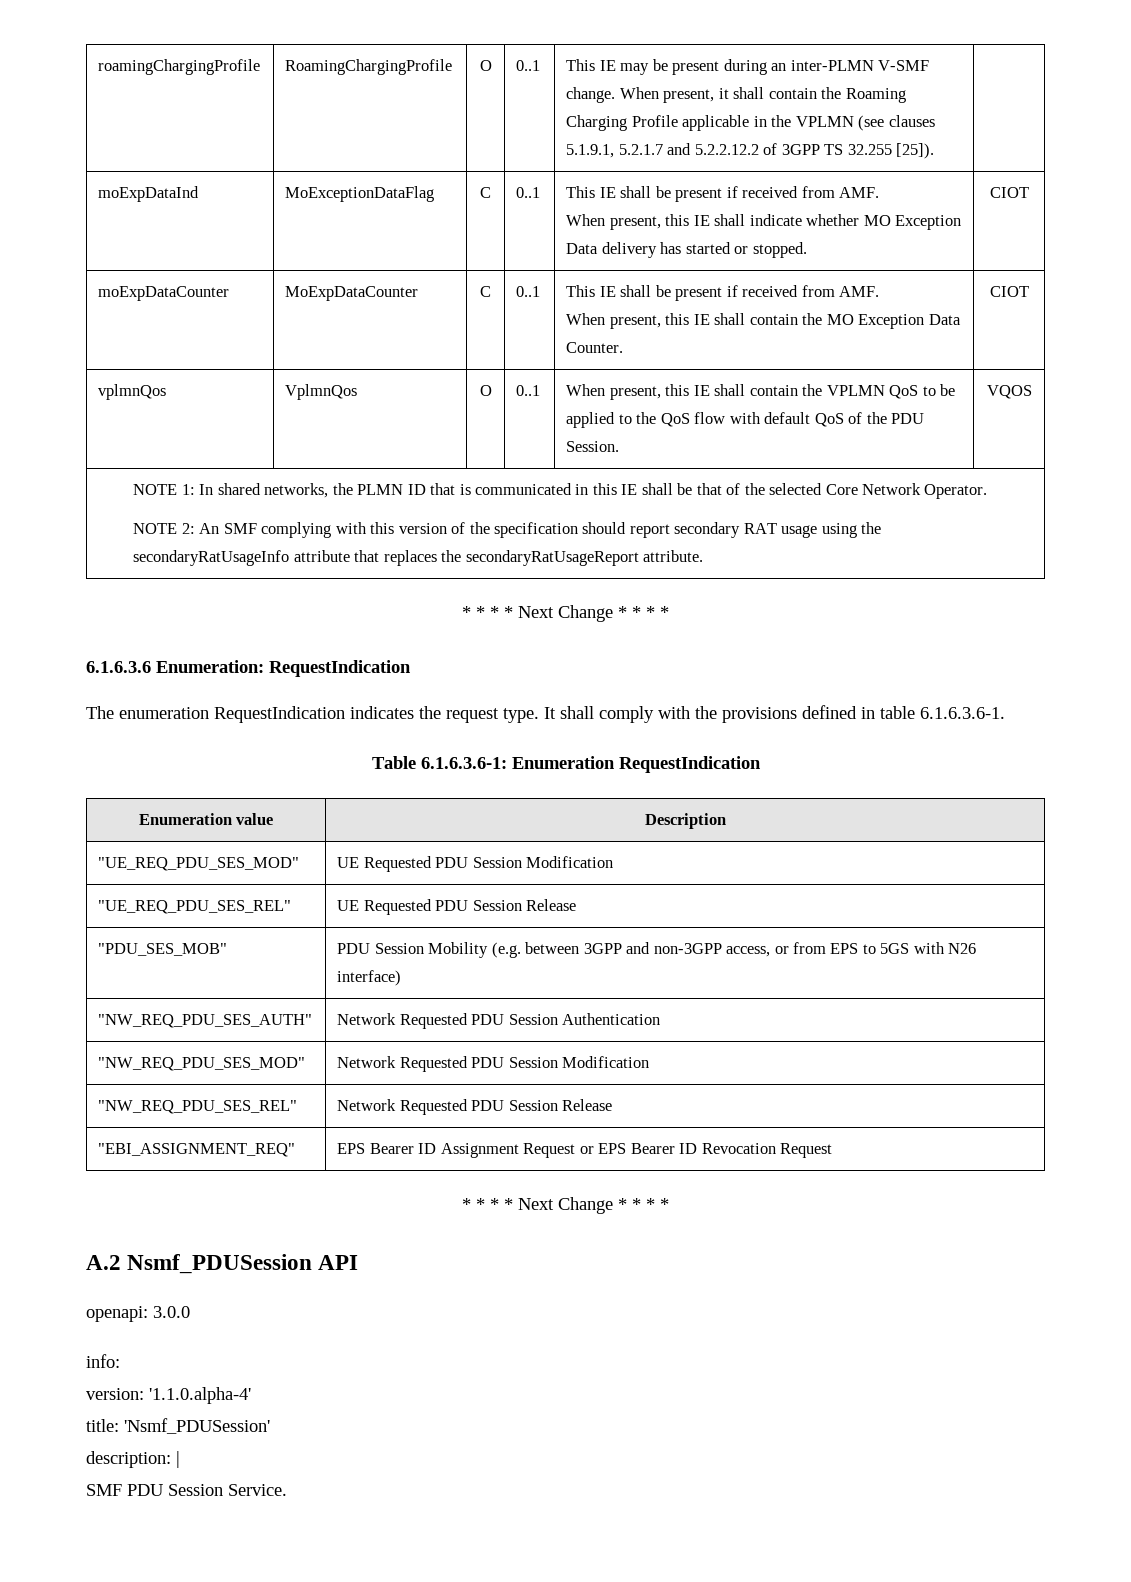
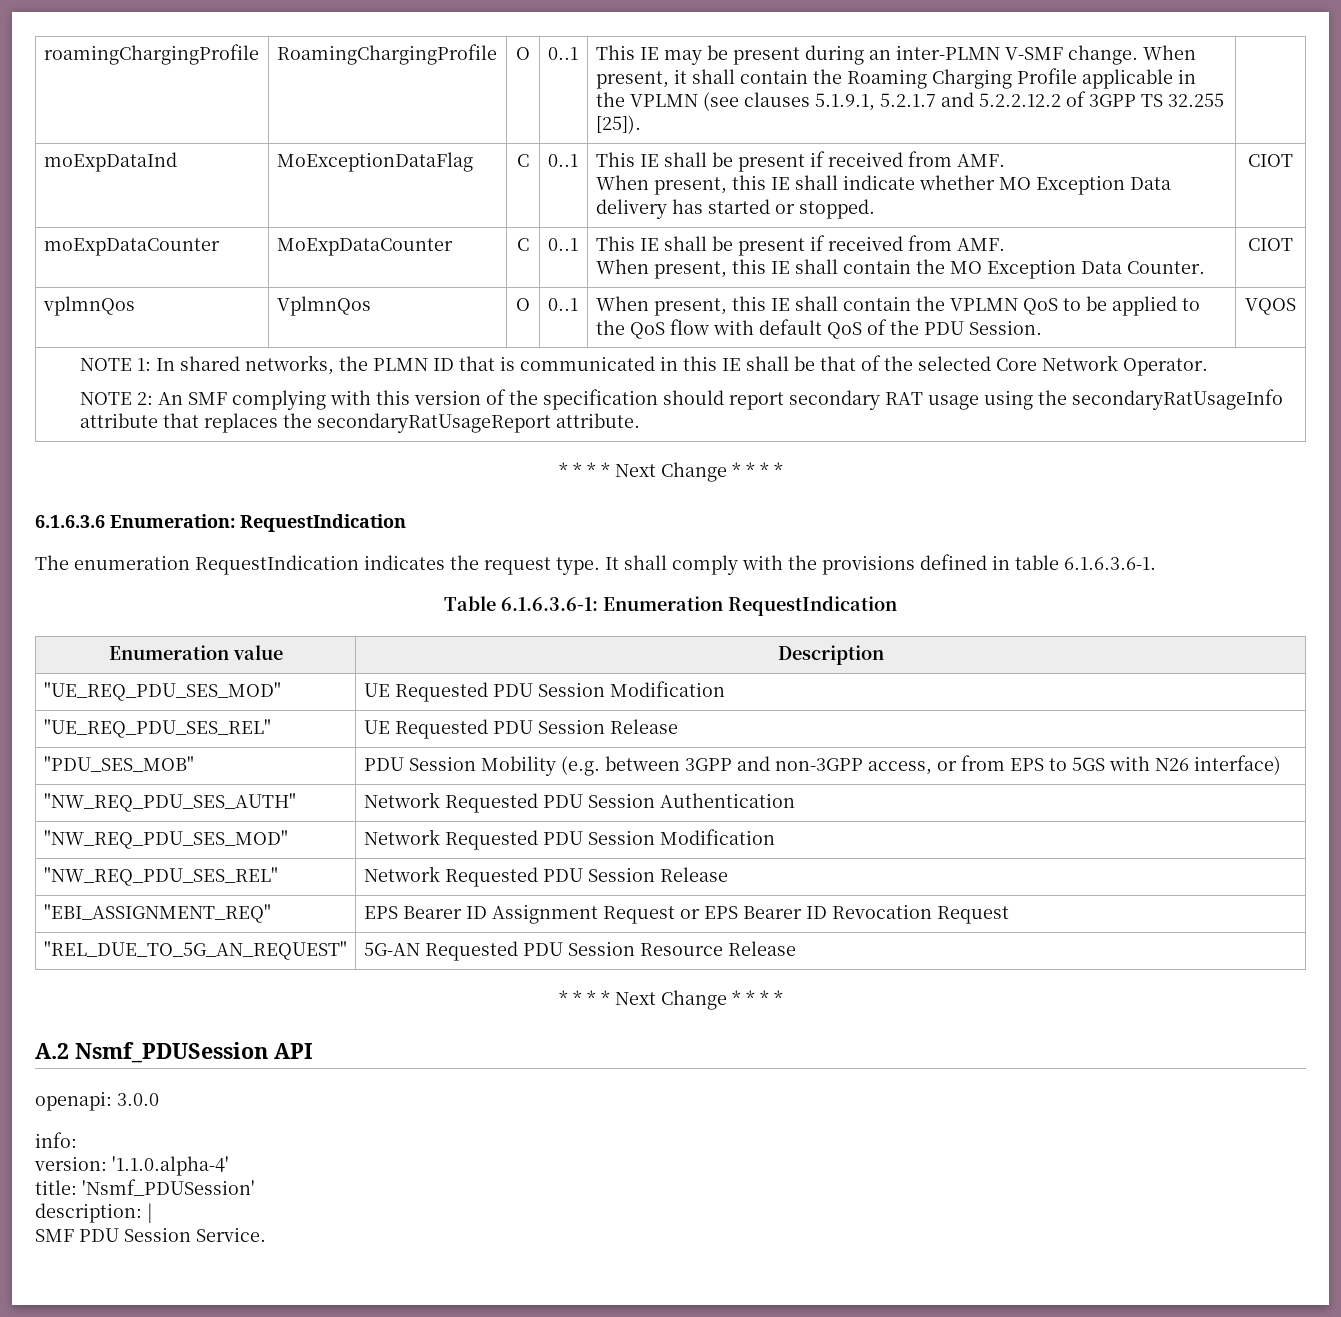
(832, 1150) none -> [43,941,347,960] [363,941,796,961] // "REL_DUE_TO_5G_AN_REQUEST" | 5G-AN Requested PDU Session Resource Release

